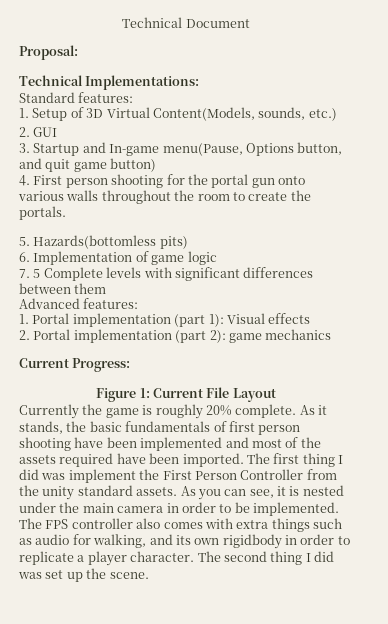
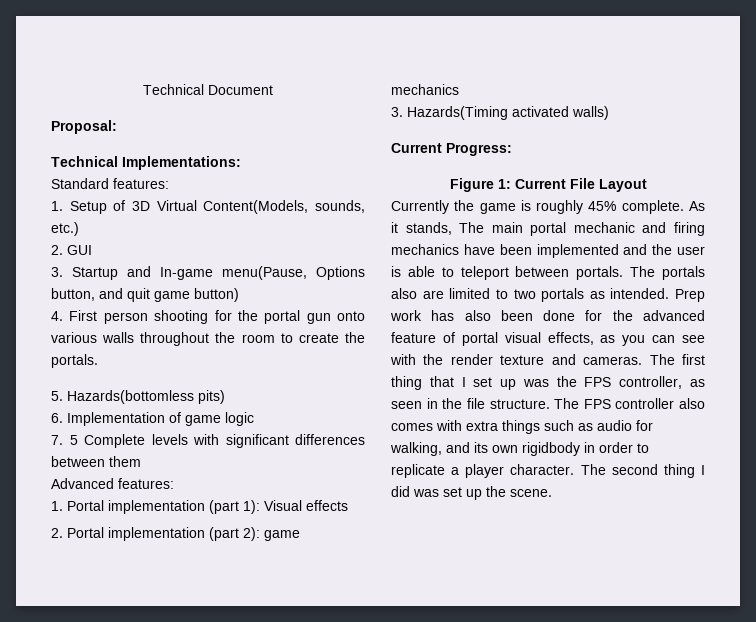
(332, 334) none -> [391,106,609,120] // 3. Hazards(Timing activated walls)
[205,405,232,416] 20% -> [588,201,617,211] 45%
[66,421,301,435] [19,437,321,451] [19,453,343,467] [19,469,337,483] [19,485,344,500] [19,502,339,516] the basic fundamentals of first person shooting have been implemented and most of the assets required have been imported. The first thing I did was implement the First Person Controller from the unity standard assets. As you can see, it is nested under the main camera in order to be implemented. -> [459,222,705,236] [391,244,705,258] [391,266,705,280] [391,288,705,302] [390,310,705,321] [391,332,705,346] [390,354,705,365] [391,376,705,390] [391,398,550,409] The main portal mechanic and firing mechanics have been implemented and the user is able to teleport between portals. The portals also are limited to two portals as intended. Prep work has also been done for the advanced feature of portal visual effects, as you can see with the render texture and cameras. The first thing that I set up was the FPS controller, as seen in the file structure.

